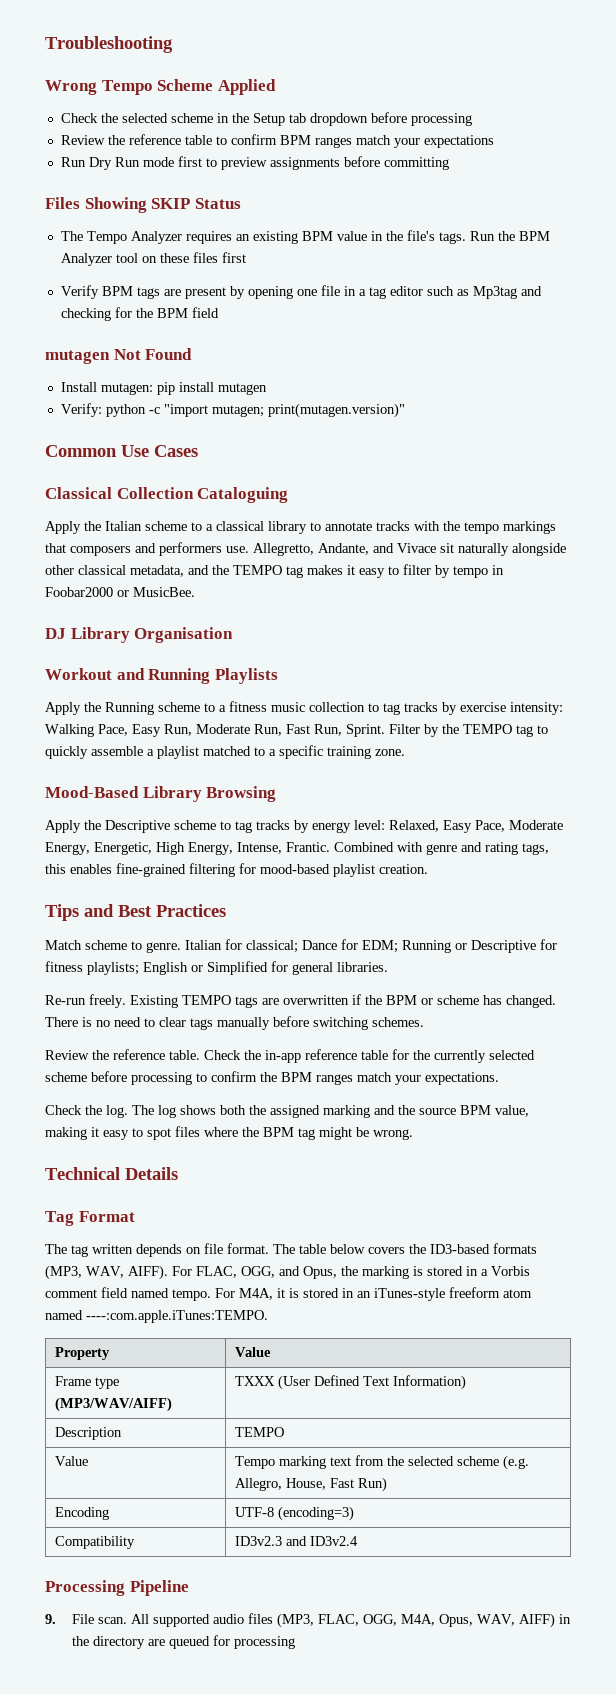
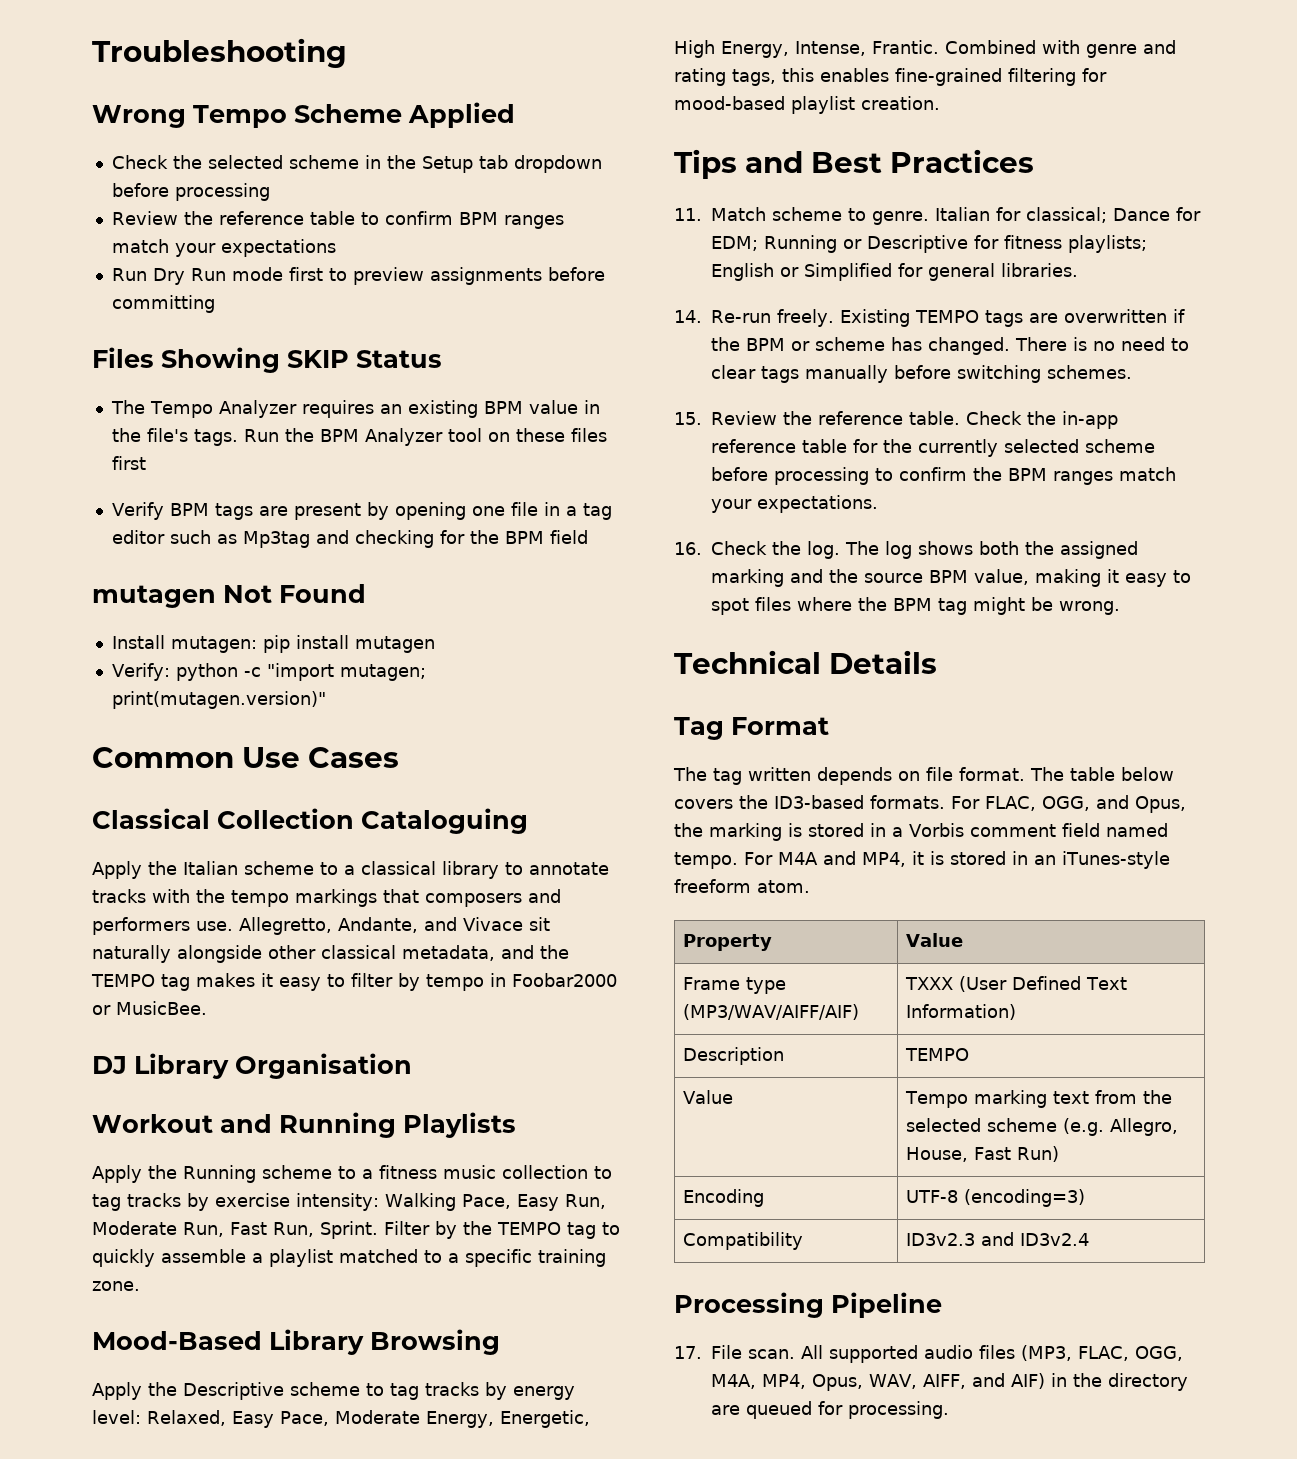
(226, 910) none -> [674,208,702,221] 11.
(388, 967) none -> [674,310,702,323] 14.
(424, 1022) none -> [674,412,702,425] 15.
(499, 1078) none -> [674,542,702,555] 16.
[493,1243,537,1254] [45,1265,168,1280] formats (MP3, WAV, AIFF). -> [870,795,945,809] formats.
[239,1288,273,1300] M4A, -> [778,851,906,867] M4A and MP4,
[503,1289,532,1298] [45,1310,268,1323] atom named ----:com.apple.iTunes:TEMPO. -> [757,880,810,893] atom.
[54,1397,172,1412] (MP3/WAV/AIFF) -> [682,1004,859,1020] (MP3/WAV/AIFF/AIF)
[45,1614,56,1624] 9. -> [674,1346,702,1359] 17.
(436, 1620) none -> [762,1374,806,1389] MP4,
[519,1613,556,1628] AIFF) -> [922,1373,1045,1389] AIFF, and AIF)
[234,1636,296,1649] processing -> [848,1401,949,1419] processing.

